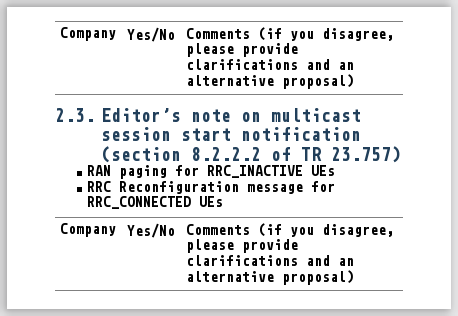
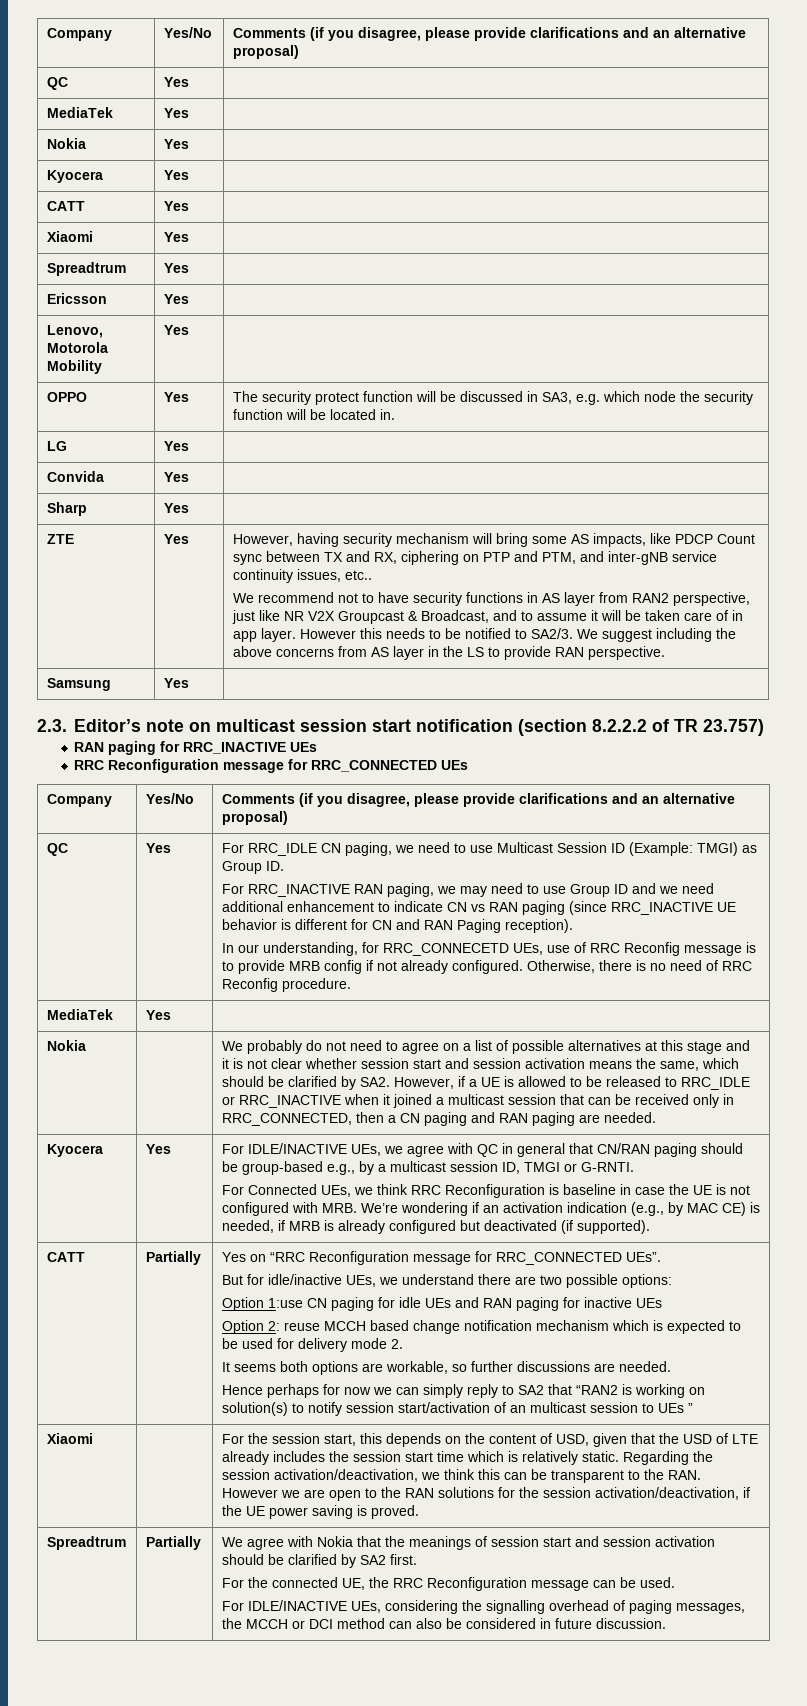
(355, 81) none -> [46,77,68,90] [163,77,189,87] [46,107,113,118] [163,108,189,118] [46,138,86,149] [163,139,189,149] [46,170,103,183] [163,170,189,180] [46,201,85,211] [163,201,189,211] [46,231,93,242] [163,232,189,242] [46,262,126,276] [163,263,189,273] [46,293,107,304] [163,294,189,304] [46,325,103,338] [46,342,108,353] [46,360,102,374] [163,325,189,335] [46,392,87,402] [163,392,189,402] [232,391,753,405] [232,409,395,420] [46,441,67,451] [163,441,189,451] [46,471,104,482] [163,472,189,482] [46,502,87,516] [163,503,189,513] [46,534,74,544] [163,534,189,544] [232,533,755,547] [232,551,717,565] [232,569,372,583] [232,592,750,606] [231,610,743,624] [232,628,736,642] [232,646,665,660] [46,678,111,691] [163,678,189,688] // QC | Yes | // MediaTek | Yes | // Nokia | Yes | // Kyocera | Yes | // CATT | Yes | // Xiaomi | Yes | // Spreadtrum | Yes | // Ericsson | Yes | // Lenovo, Motorola Mobility | Yes | // OPPO | Yes | The security protect function will be discussed in SA3, e.g. which node the security function will be located in. // LG | Yes | // Convida | Yes | // Sharp | Yes | // ZTE | Yes | However, having security mechanism will bring some AS impacts, like PDCP Count sync between TX and RX, ciphering on PTP and PTM, and inter-gNB service continuity issues, etc.. // We recommend not to have security functions in AS layer from RAN2 perspective, just like NR V2X Groupcast & Broadcast, and to assume it will be taken care of in app layer. However this needs to be notified to SA2/3. We suggest including the above concerns from AS layer in the LS to provide RAN perspective. // Samsung | Yes |
(355, 277) none -> [46,843,68,856] [145,843,171,853] [221,842,757,856] [221,861,284,874] [221,883,714,897] [221,901,736,915] [221,919,573,933] [221,942,756,956] [221,960,752,974] [221,978,351,992] [46,1009,113,1020] [145,1010,171,1020] [46,1040,86,1051] [221,1040,750,1054] [221,1058,739,1071] [221,1076,750,1090] [221,1094,734,1108] [221,1112,656,1126] [46,1144,103,1157] [145,1144,171,1154] [221,1143,743,1157] [221,1161,634,1175] [221,1184,750,1198] [221,1202,760,1216] [221,1220,650,1234] [46,1252,85,1262] [145,1251,201,1265] [221,1251,661,1265] [221,1274,672,1288] [221,1297,662,1311] [221,1320,741,1334] [221,1338,403,1352] [221,1361,671,1375] [221,1384,705,1398] [221,1402,693,1416] [46,1433,93,1444] [221,1433,758,1447] [221,1451,713,1465] [221,1469,701,1483] [221,1487,750,1501] [221,1505,419,1519] [46,1536,126,1550] [145,1536,201,1550] [221,1536,715,1550] [221,1554,417,1568] [221,1577,675,1591] [221,1600,745,1614] [221,1618,666,1629] // QC | Yes | For RRC_IDLE CN paging, we need to use Multicast Session ID (Example: TMGI) as Group ID. // For RRC_INACTIVE RAN paging, we may need to use Group ID and we need additional enhancement to indicate CN vs RAN paging (since RRC_INACTIVE UE behavior is different for CN and RAN Paging reception). // In our understanding, for RRC_CONNECETD UEs, use of RRC Reconfig message is to provide MRB config if not already configured. Otherwise, there is no need of RRC Reconfig procedure. // MediaTek | Yes | // Nokia | | We probably do not need to agree on a list of possible alternatives at this stage and it is not clear whether session start and session activation means the same, which should be clarified by SA2. However, if a UE is allowed to be released to RRC_IDLE or RRC_INACTIVE when it joined a multicast session that can be received only in RRC_CONNECTED, then a CN paging and RAN paging are needed. // Kyocera | Yes | For IDLE/INACTIVE UEs, we agree with QC in general that CN/RAN paging should be group-based e.g., by a multicast session ID, TMGI or G-RNTI. // For Connected UEs, we think RRC Reconfiguration is baseline in case the UE is not configured with MRB. We’re wondering if an activation indication (e.g., by MAC CE) is needed, if MRB is already configured but deactivated (if supported). // CATT | Partially | Yes on “RRC Reconfiguration message for RRC_CONNECTED UEs”. // But for idle/inactive UEs, we understand there are two possible options: // Option 1:use CN paging for idle UEs and RAN paging for inactive UEs // Option 2: reuse MCCH based change notification mechanism which is expected to be used for delivery mode 2. // It seems both options are workable, so further discussions are needed. // Hence perhaps for now we can simply reply to SA2 that “RAN2 is working on solution(s) to notify session start/activation of an multicast session to UEs ” // Xiaomi | | For the session start, this depends on the content of USD, given that the USD of LTE already includes the session start time which is relatively static. Regarding the session activation/deactivation, we think this can be transparent to the RAN. However we are open to the RAN solutions for the session activation/deactivation, if the UE power saving is proved. // Spreadtrum | Partially | We agree with Nokia that the meanings of session start and session activation should be clarified by SA2 first. // For the connected UE, the RRC Reconfiguration message can be used. // For IDLE/INACTIVE UEs, considering the signalling overhead of paging messages, the MCCH or DCI method can also be considered in future discussion.

